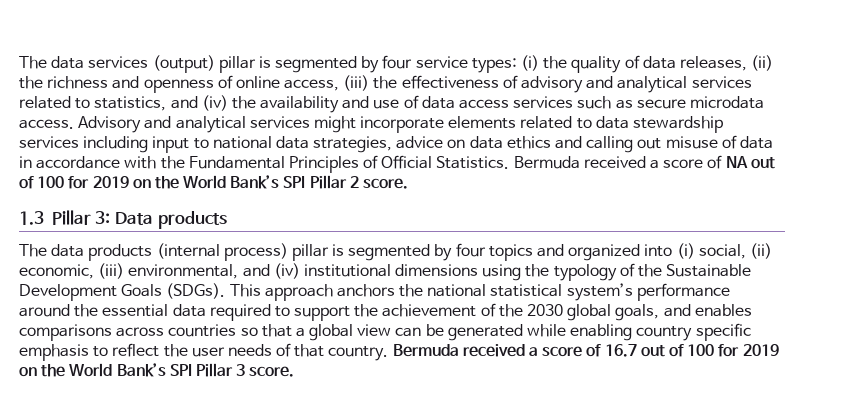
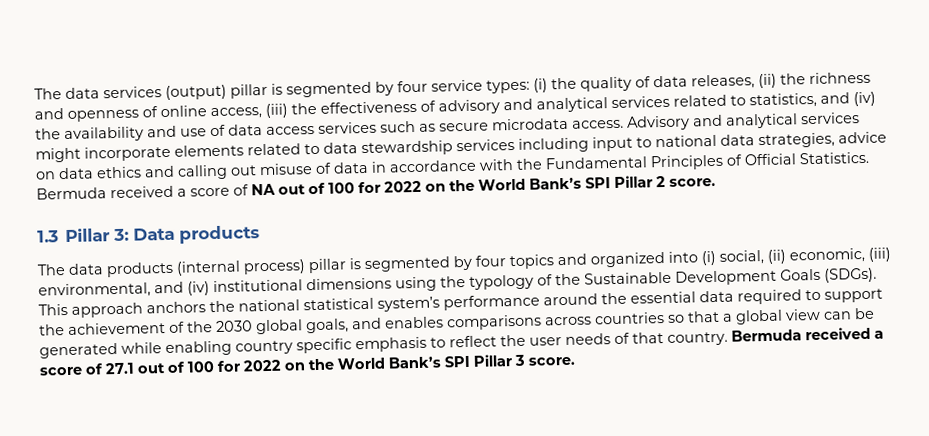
[92,176,129,188] 2019 -> [384,180,422,193] 2022
[604,344,779,357] 16.7 out of 100 for 2019 -> [105,359,282,375] 27.1 out of 100 for 2022

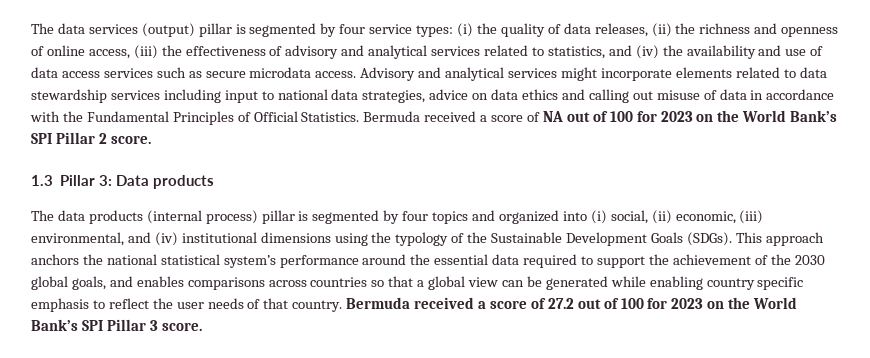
[384,180,422,193] 2022 -> [660,111,693,122] 2023
[105,359,282,375] 27.1 out of 100 for 2022 -> [547,298,704,309] 27.2 out of 100 for 2023

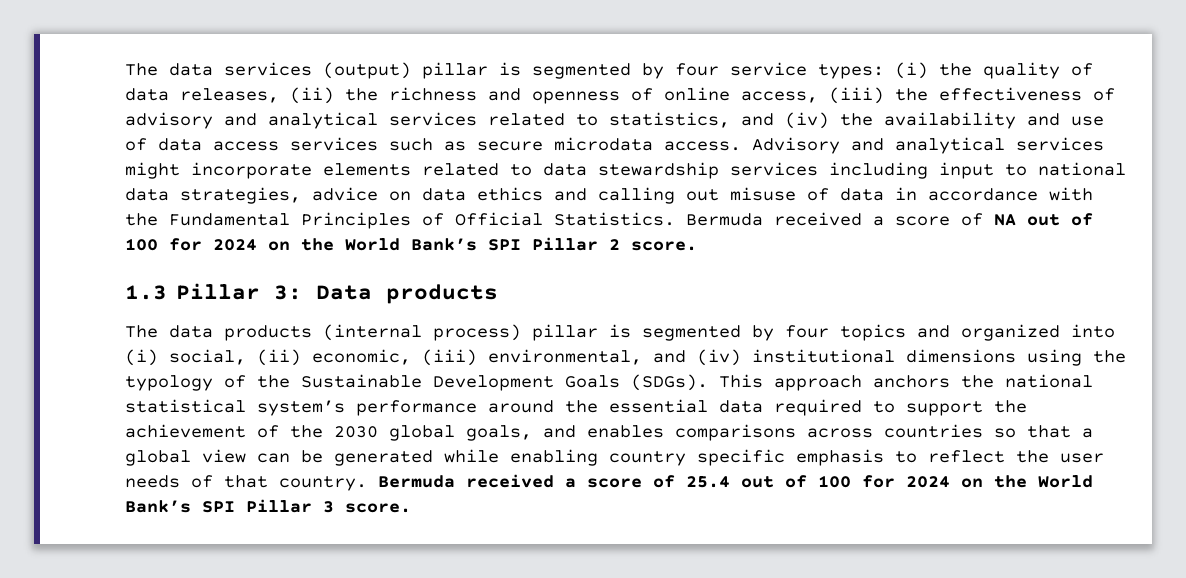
[660,111,693,122] 2023 -> [213,239,257,251] 2024
[547,298,704,309] 27.2 out of 100 for 2023 -> [686,475,950,488] 25.4 out of 100 for 2024

